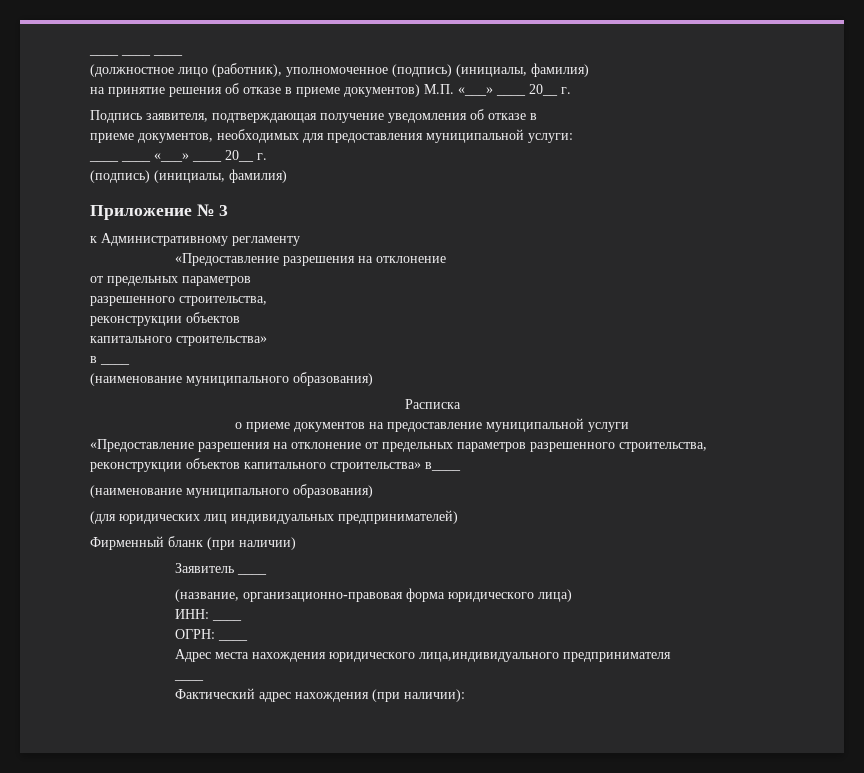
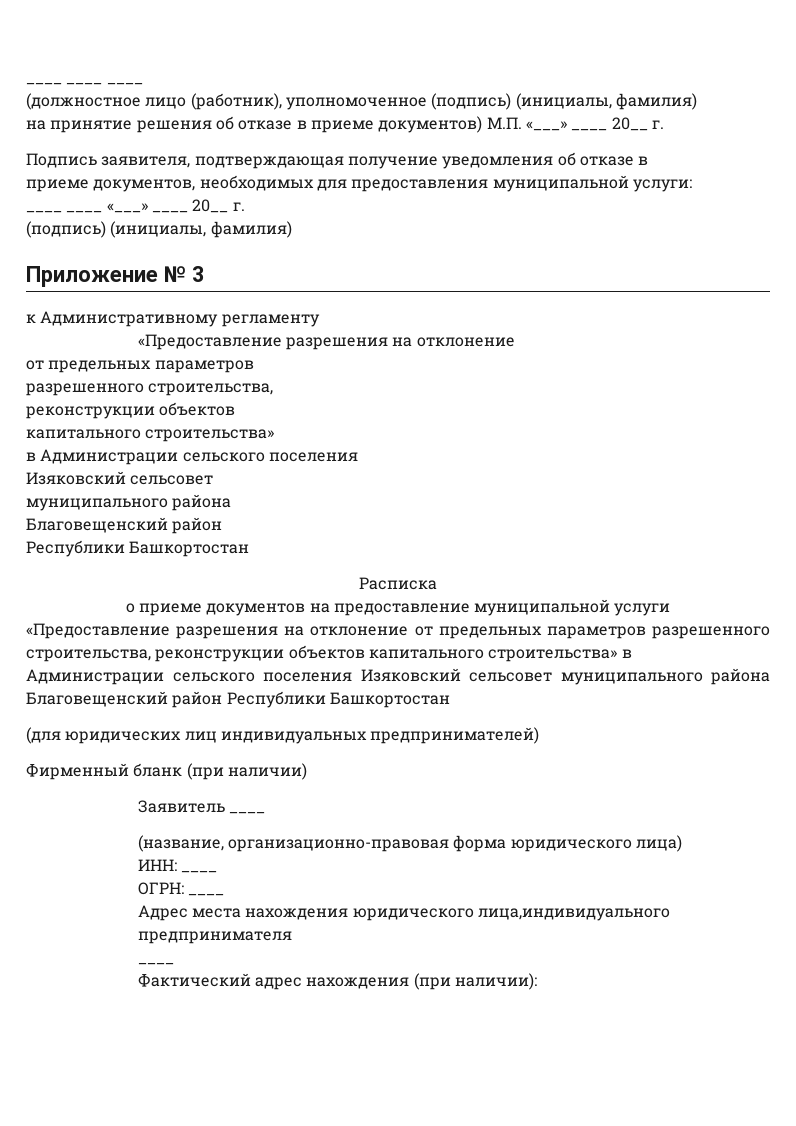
[100,363,130,365] [90,372,373,386] ____ // (наименование муниципального образования) -> [40,449,358,465] [26,471,214,485] [26,494,232,511] [26,517,223,534] [26,540,250,557] Администрации сельского поселения // Изяковский сельсовет // муниципального района // Благовещенский район // Республики Башкортостан
[425,462,461,471] [90,484,373,498] в____ // (наименование муниципального образования) -> [621,649,632,658] [26,668,770,685] [26,691,450,708] в Администрации сельского поселения Изяковский сельсовет муниципального района Благовещенский район Республики Башкортостан

